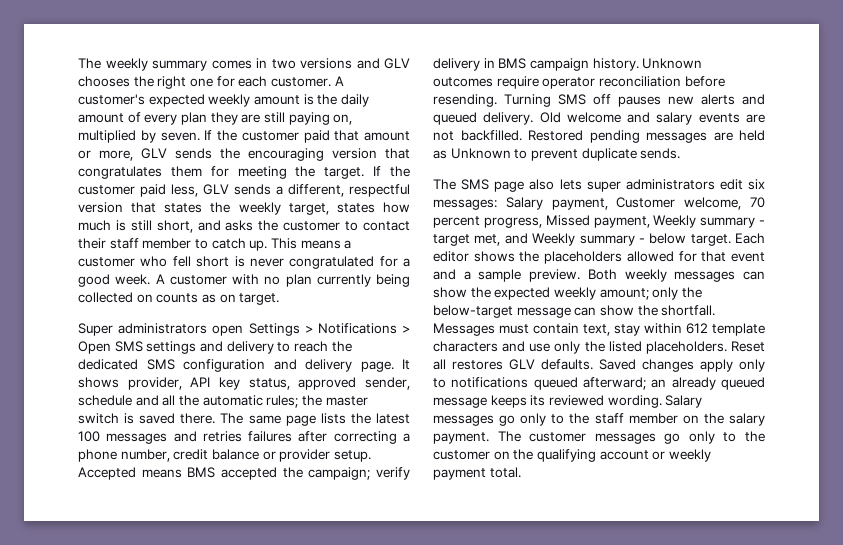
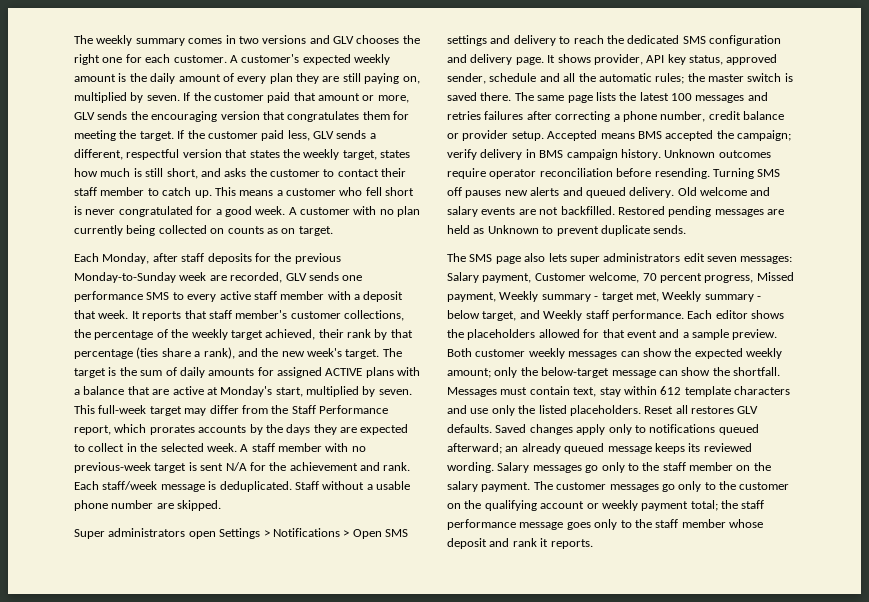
(280, 299) none -> [74,253,341,264] [74,272,363,283] [74,291,404,302] [74,310,404,321] [74,329,413,340] [74,347,402,359] [74,367,421,378] [74,386,412,397] [74,405,388,416] [74,424,409,435] [74,443,366,452] [74,462,411,473] [74,481,410,492] [74,500,222,511] // Each Monday, after staff deposits for the previous Monday-to-Sunday week are recorded, GLV sends one performance SMS to every active staff member with a deposit that week. It reports that staff member's customer collections, the percentage of the weekly target achieved, their rank by that percentage (ties share a rank), and the new week's target. The target is the sum of daily amounts for assigned ACTIVE plans with a balance that are active at Monday's start, multiplied by seven. This full-week target may differ from the Staff Performance report, which prorates accounts by the days they are expected to collect in the selected week. A staff member with no previous-week target is sent N/A for the achievement and rank. Each staff/week message is deduplicated. Staff without a usable phone number are skipped.
[748,179,765,190] six -> [707,256,737,262] seven
[504,233,528,244] and -> (659, 297) none
[690,234,731,246] target. -> [482,310,684,321] target, and Weekly staff performance.
(617, 274) none -> [475,349,526,357] customer
[489,467,521,478] total. -> [690,500,765,511] [447,519,763,530] [447,538,593,549] total; the staff performance message goes only to the staff member whose deposit and rank it reports.

